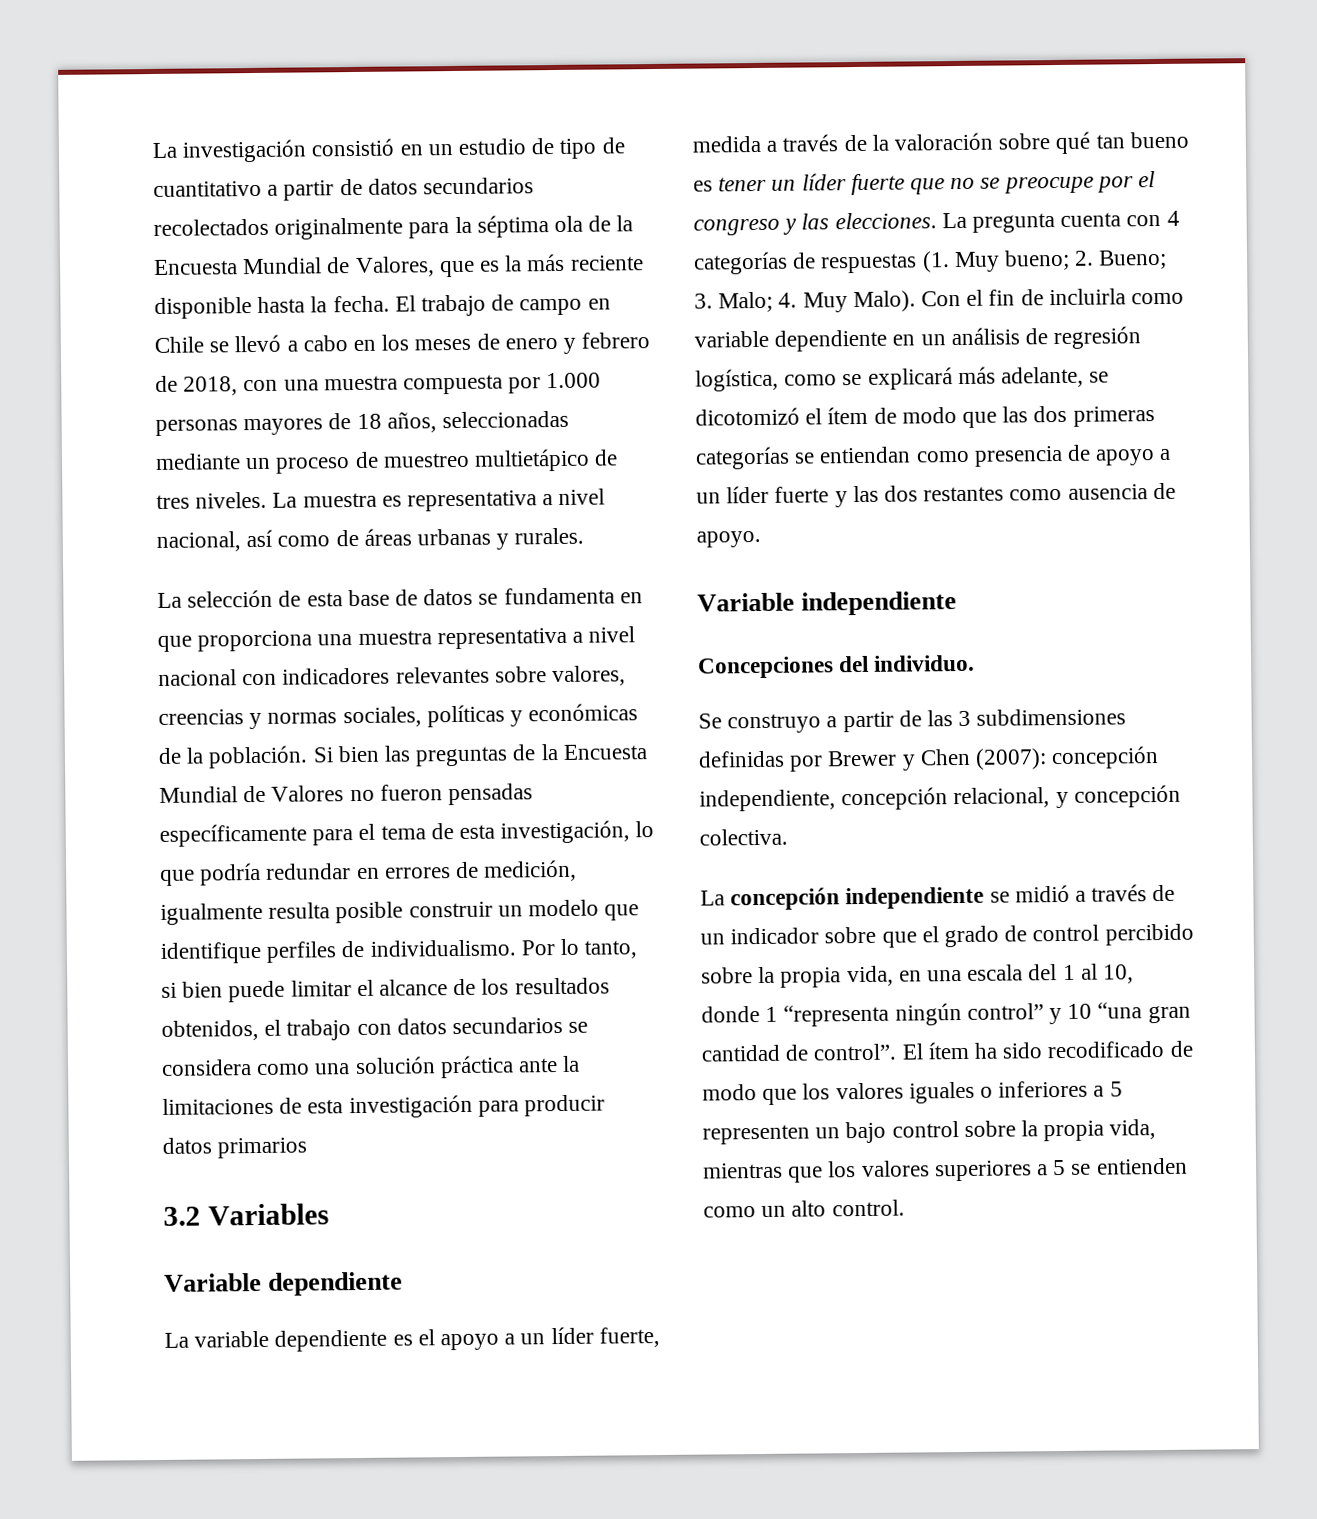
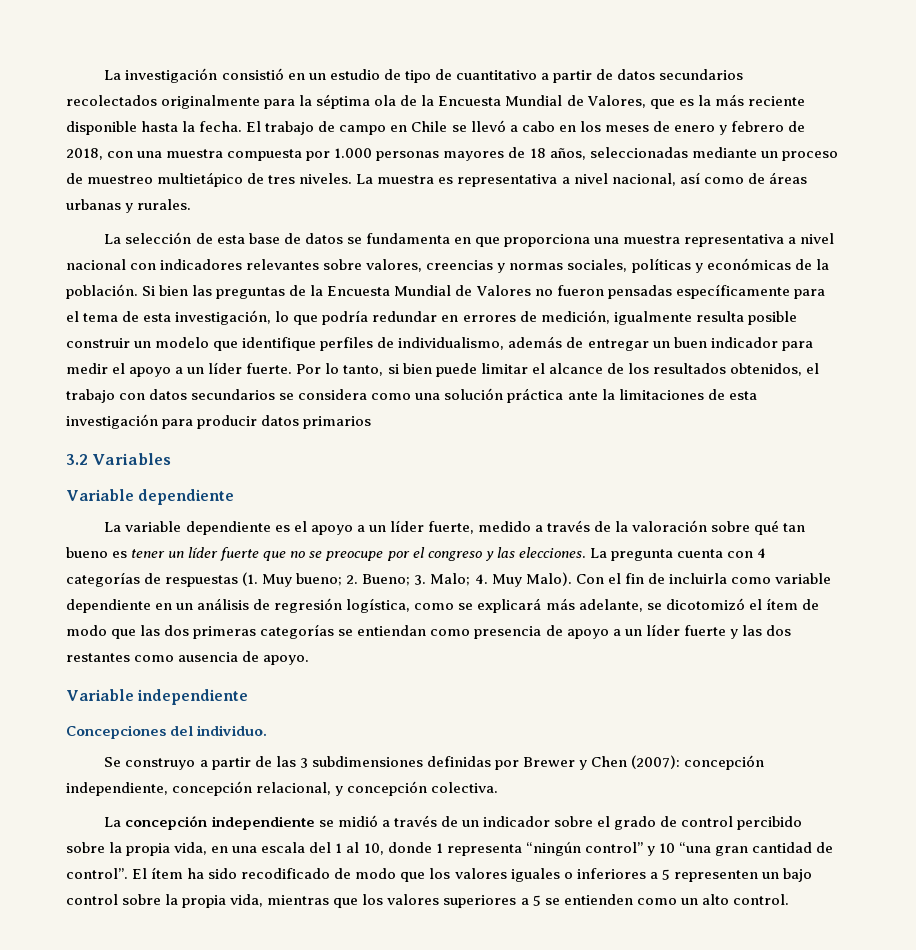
[369,939,516,957] individualismo. -> [398,336,813,351] [66,362,293,377] individualismo, además de entregar un buen indicador para medir el apoyo a un líder fuerte.
[692,135,761,153] medida -> [477,521,531,532] medido
[881,931,917,948] que -> (593, 821) none
[783,1002,962,1027] “representa ningún -> [446,842,581,856] representa “ningún

